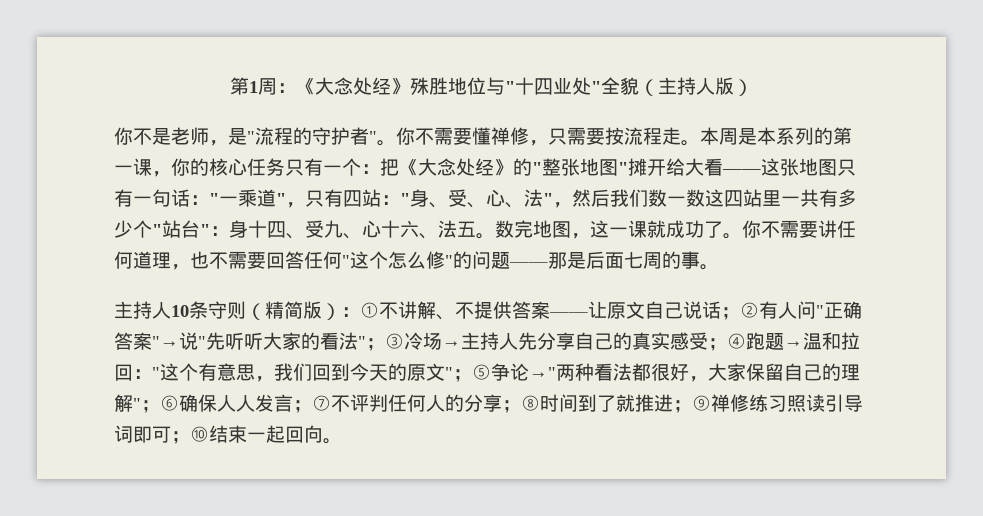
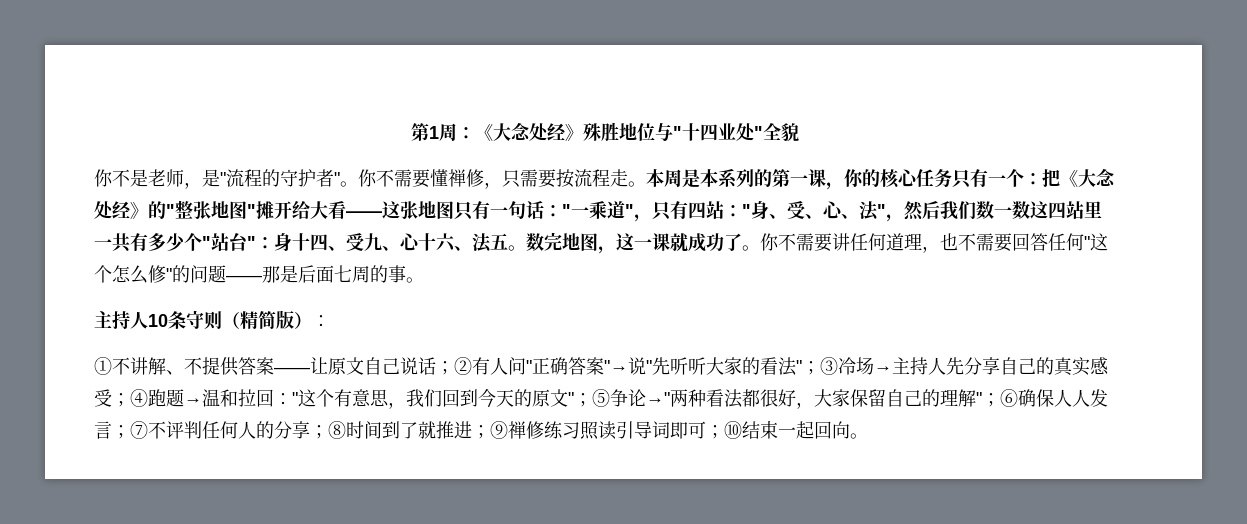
[639,77,753,96] （主持人版） -> (799, 132) none
(360, 312) none -> (330, 321) //

